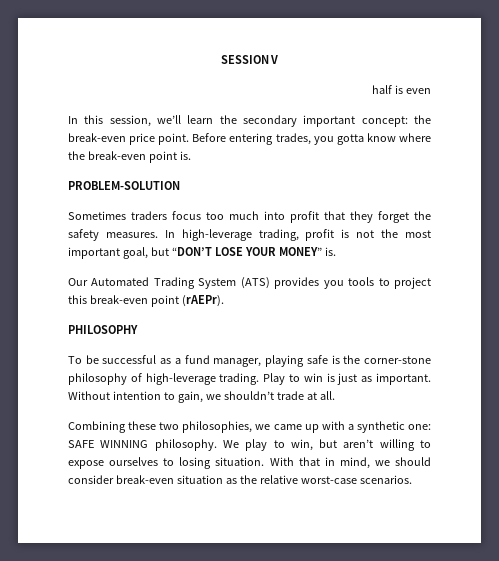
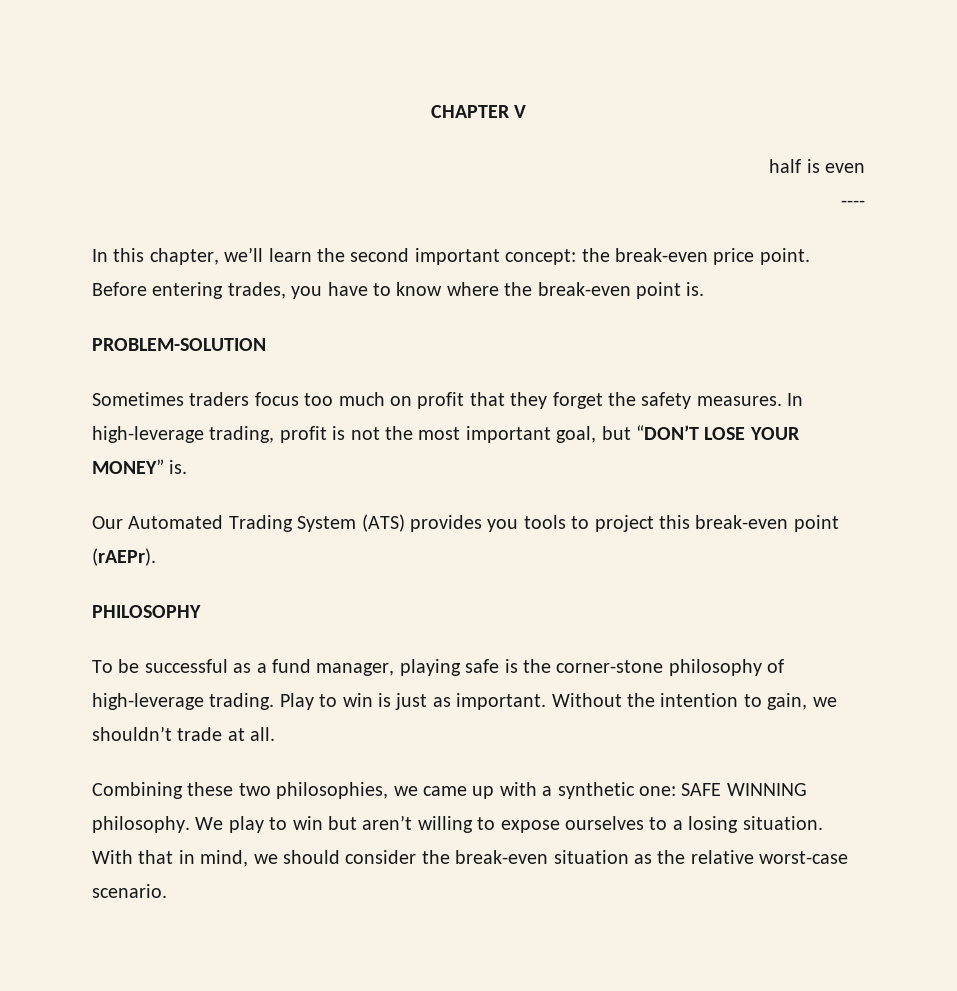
[220,55,269,64] SESSION -> [430,105,510,118] CHAPTER
(432, 91) none -> [841,200,865,207] // ----
[109,115,151,127] session, -> [149,248,219,265] chapter,
[243,115,297,127] secondary -> [350,248,410,262] second
[336,134,364,145] gotta -> [327,282,391,296] have to
[264,211,285,220] into -> [390,396,412,406] on
(110, 395) none -> [626,693,655,707] the
[290,439,313,451] win, -> [292,816,323,830] win
(175, 462) none -> [672,820,683,830] a
(114, 479) none -> [421,850,450,864] the
[359,475,412,484] scenarios. -> [92,884,167,898] scenario.

